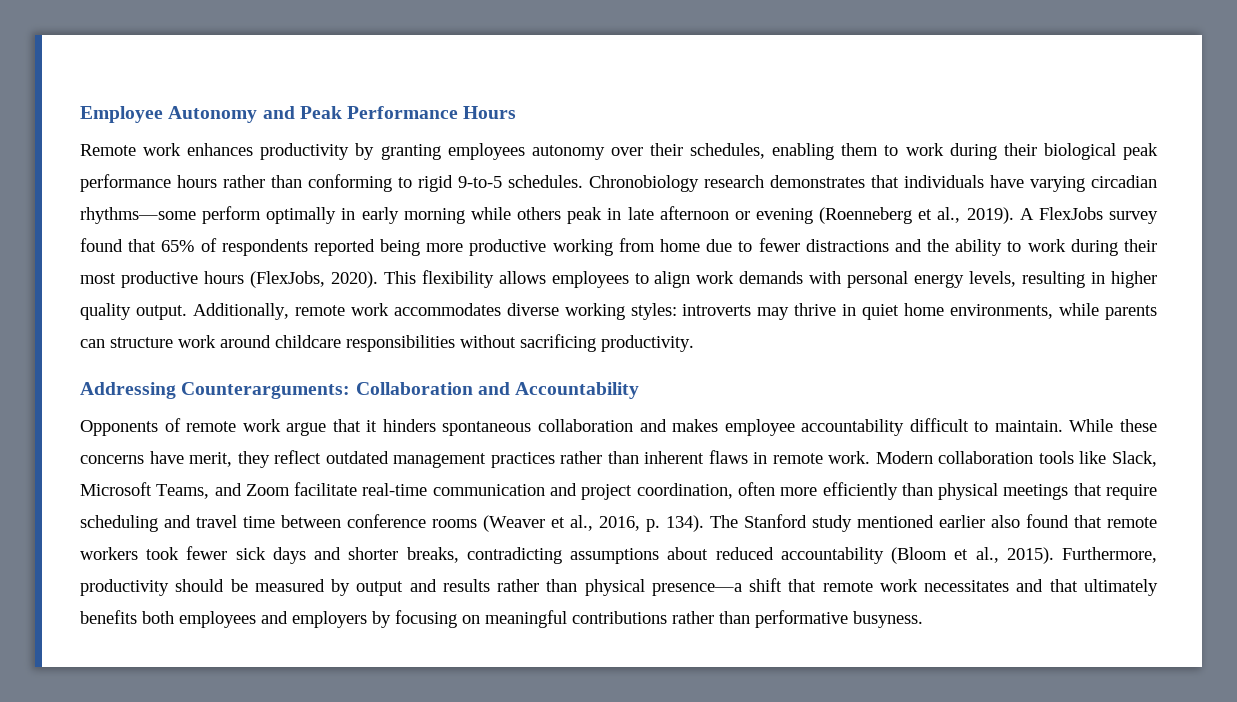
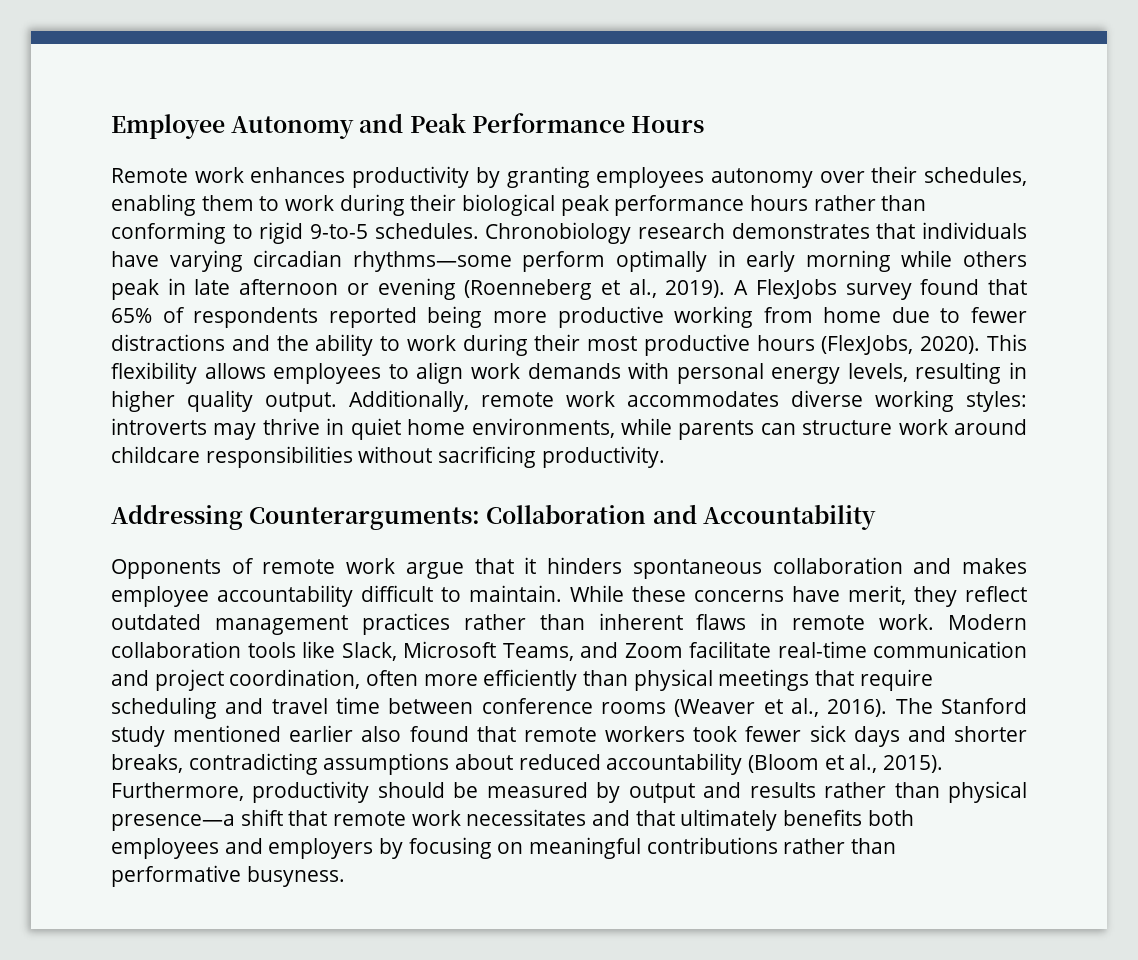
[599,515,704,532] 2016, p. 134). -> [827,699,888,717] 2016).

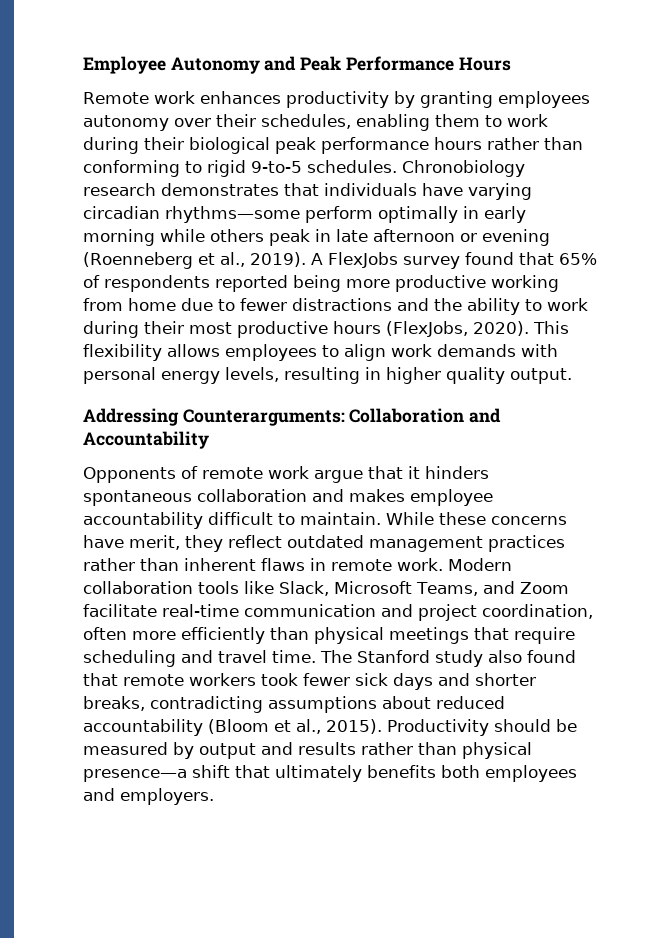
[349,390,1027,412] [111,418,1027,440] [111,446,665,468] Additionally, remote work accommodates diverse working styles: introverts may thrive in quiet home environments, while parents can structure work around childcare responsibilities without sacrificing productivity. -> (572, 376) none
[336,697,888,717] time between conference rooms (Weaver et al., 2016). -> [272,650,316,663] time.
[173,725,354,742] mentioned earlier -> (483, 658) none
[111,781,370,803] Furthermore, productivity -> [387,719,489,736] Productivity
[333,809,675,826] remote work necessitates and that -> (270, 771) none
[268,837,897,859] [111,865,345,887] employers by focusing on meaningful contributions rather than performative busyness. -> [120,788,214,805] employers.

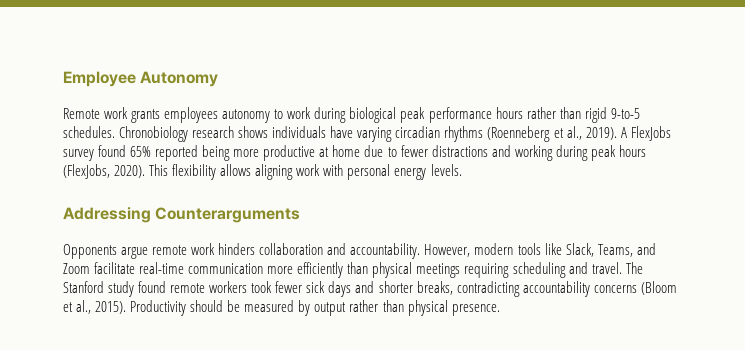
[264,56,511,71] [83,91,590,108] [83,114,548,131] [83,137,184,154] and Peak Performance Hours // Remote work enhances productivity by granting employees autonomy over their schedules, enabling them to work during their -> [63,107,347,123] // Remote work grants employees autonomy to work during
[83,160,202,177] conforming to -> (581, 113) none
[161,183,319,196] demonstrates that -> [238,126,269,138] shows
[165,206,526,223] [83,229,550,246] rhythms—some perform optimally in early morning while others peak in late afternoon or evening -> [444,126,484,142] rhythms
[519,252,597,265] [83,275,210,292] that 65% of respondents -> [130,146,152,157] 65%
[491,275,559,292] [83,298,123,311] working from -> [319,147,330,157] at
[434,298,588,315] [83,321,328,338] the ability to work during their most productive -> [514,145,616,161] working during peak
[225,344,558,361] [83,367,572,384] [83,408,502,426] [83,431,209,449] employees to align work demands with personal energy levels, resulting in higher quality output. // Addressing Counterarguments: Collaboration and Accountability -> [255,164,462,180] [63,207,301,223] aligning work with personal energy levels. // Addressing Counterarguments
[181,466,198,479] of -> [121,247,149,259] argue
[314,466,489,483] [83,489,493,506] [83,512,567,529] [83,535,565,552] [83,558,512,571] [83,581,193,594] argue that it hinders spontaneous collaboration and makes employee accountability difficult to maintain. While these concerns have merit, they reflect outdated management practices rather than inherent flaws in remote work. Modern collaboration -> [218,243,514,259] hinders collaboration and accountability. However, modern
[334,581,412,594] Microsoft -> (594, 250) none
[381,604,593,621] [83,627,127,640] and project coordination, often -> (264, 268) none
[474,627,575,644] [83,650,576,667] [83,673,118,686] that require scheduling and travel time. The Stanford study also found that -> [464,262,643,278] [63,281,167,297] requiring scheduling and travel. The Stanford study found
[268,696,505,713] [83,719,203,736] assumptions about reduced accountability -> [522,281,637,297] accountability concerns
[261,742,356,755] and results -> (347, 309) none
[83,765,577,782] [83,788,214,805] presence—a shift that ultimately benefits both employees and employers. -> [451,304,500,316] presence.

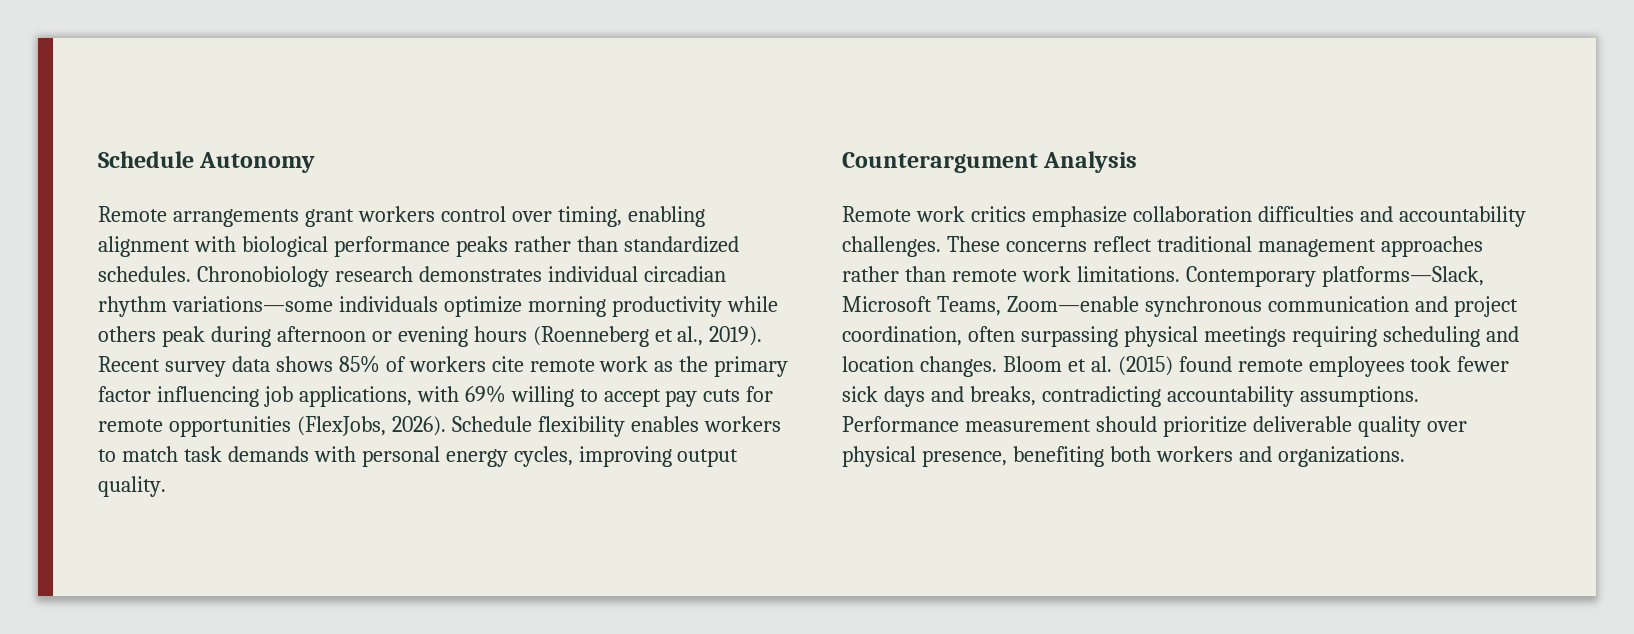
[63,71,136,87] Employee -> [98,151,194,168] Schedule
[104,107,640,123] [63,126,671,142] [63,145,646,161] [63,164,462,180] [63,207,301,223] [63,243,656,259] [63,262,369,278] work grants employees autonomy to work during biological peak performance hours rather than rigid 9-to-5 schedules. Chronobiology research shows individuals have varying circadian rhythms (Roenneberg et al., 2019). A FlexJobs survey found 65% reported being more productive at home due to fewer distractions and working during peak hours (FlexJobs, 2020). This flexibility allows aligning work with personal energy levels. // Addressing Counterarguments // Opponents argue remote work hinders collaboration and accountability. However, modern tools like Slack, Teams, and Zoom facilitate real-time communication more efficiently than -> [172,206,705,227] [98,236,739,257] [98,266,726,287] [98,296,778,317] [98,326,763,347] [98,355,789,377] [98,385,774,407] [98,416,781,437] [98,446,739,467] [98,476,166,497] [842,151,1138,173] [842,206,1526,227] [842,236,1483,257] [842,266,1484,287] [842,296,1518,317] [842,326,1118,347] arrangements grant workers control over timing, enabling alignment with biological performance peaks rather than standardized schedules. Chronobiology research demonstrates individual circadian rhythm variations—some individuals optimize morning productivity while others peak during afternoon or evening hours (Roenneberg et al., 2019). Recent survey data shows 85% of workers cite remote work as the primary factor influencing job applications, with 69% willing to accept pay cuts for remote opportunities (FlexJobs, 2026). Schedule flexibility enables workers to match task demands with personal energy cycles, improving output quality. // Counterargument Analysis // Remote work critics emphasize collaboration difficulties and accountability challenges. These concerns reflect traditional management approaches rather than remote work limitations. Contemporary platforms—Slack, Microsoft Teams, Zoom—enable synchronous communication and project coordination, often surpassing
[591,262,643,274] [63,281,135,297] travel. The Stanford study -> [842,356,1173,377] location changes. Bloom et al. (2015)
[209,281,248,293] workers -> [1308,356,1405,377] employees
[378,281,413,293] shorter -> (964, 394) none
[593,281,677,295] [63,300,500,316] concerns (Bloom et al., 2015). Productivity should be measured by output rather than physical presence. -> [1299,386,1419,407] [842,416,1467,437] [842,446,1405,467] assumptions. Performance measurement should prioritize deliverable quality over physical presence, benefiting both workers and organizations.

